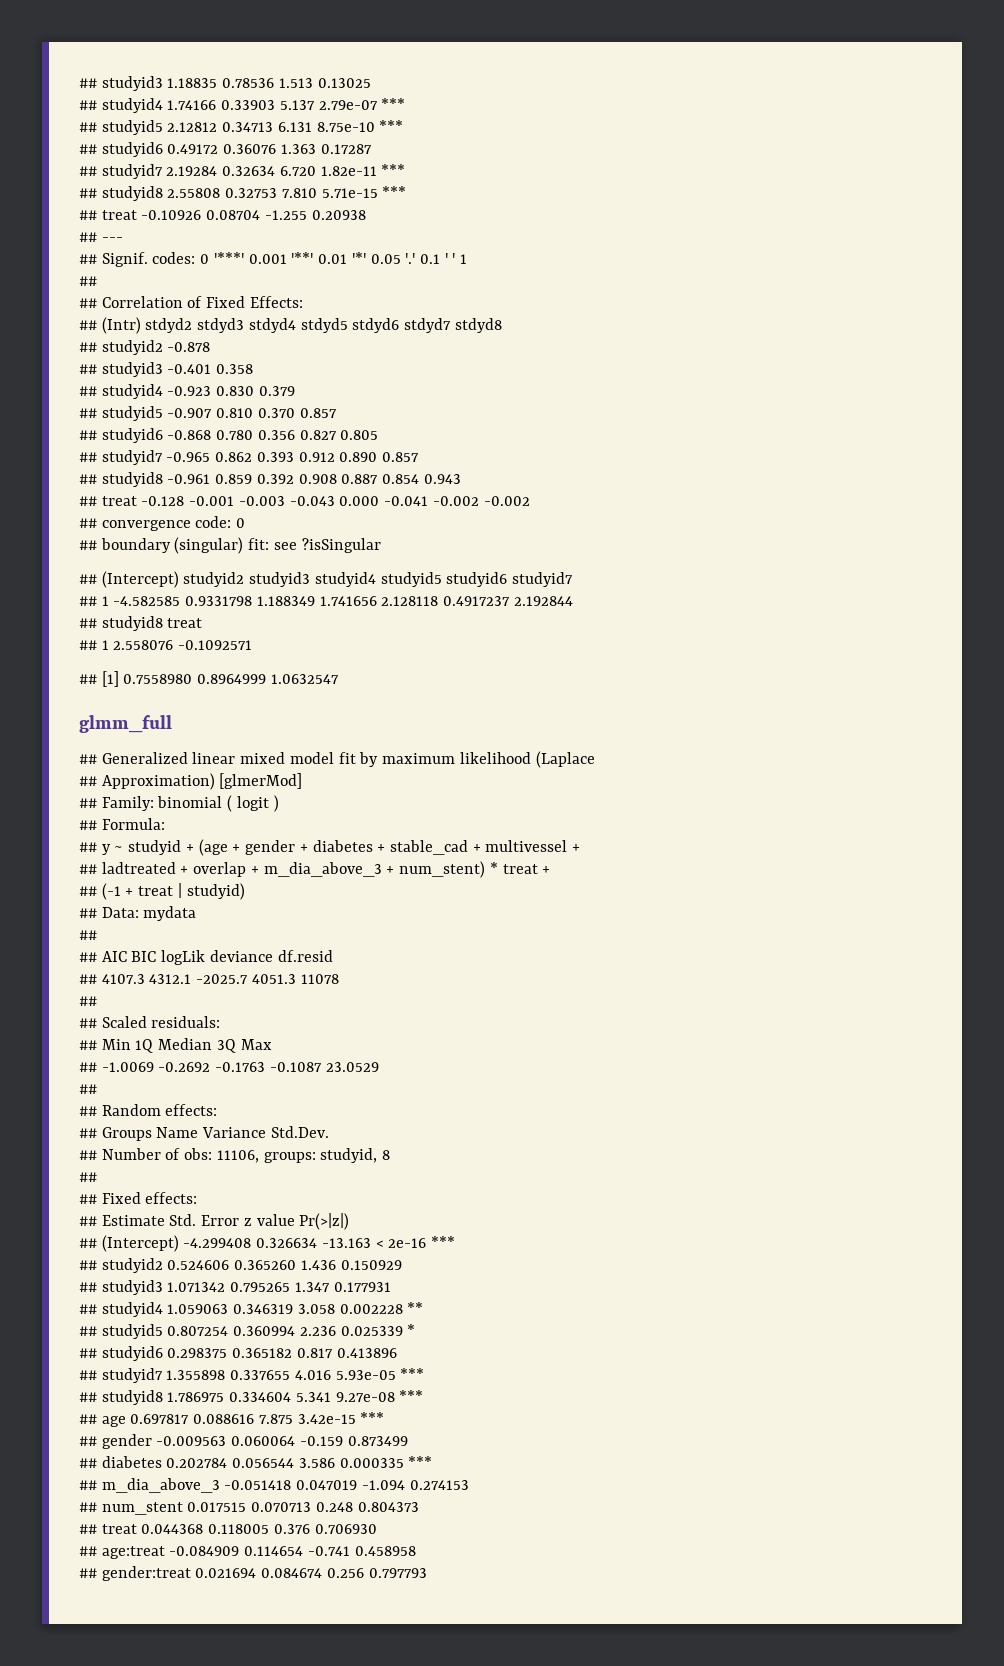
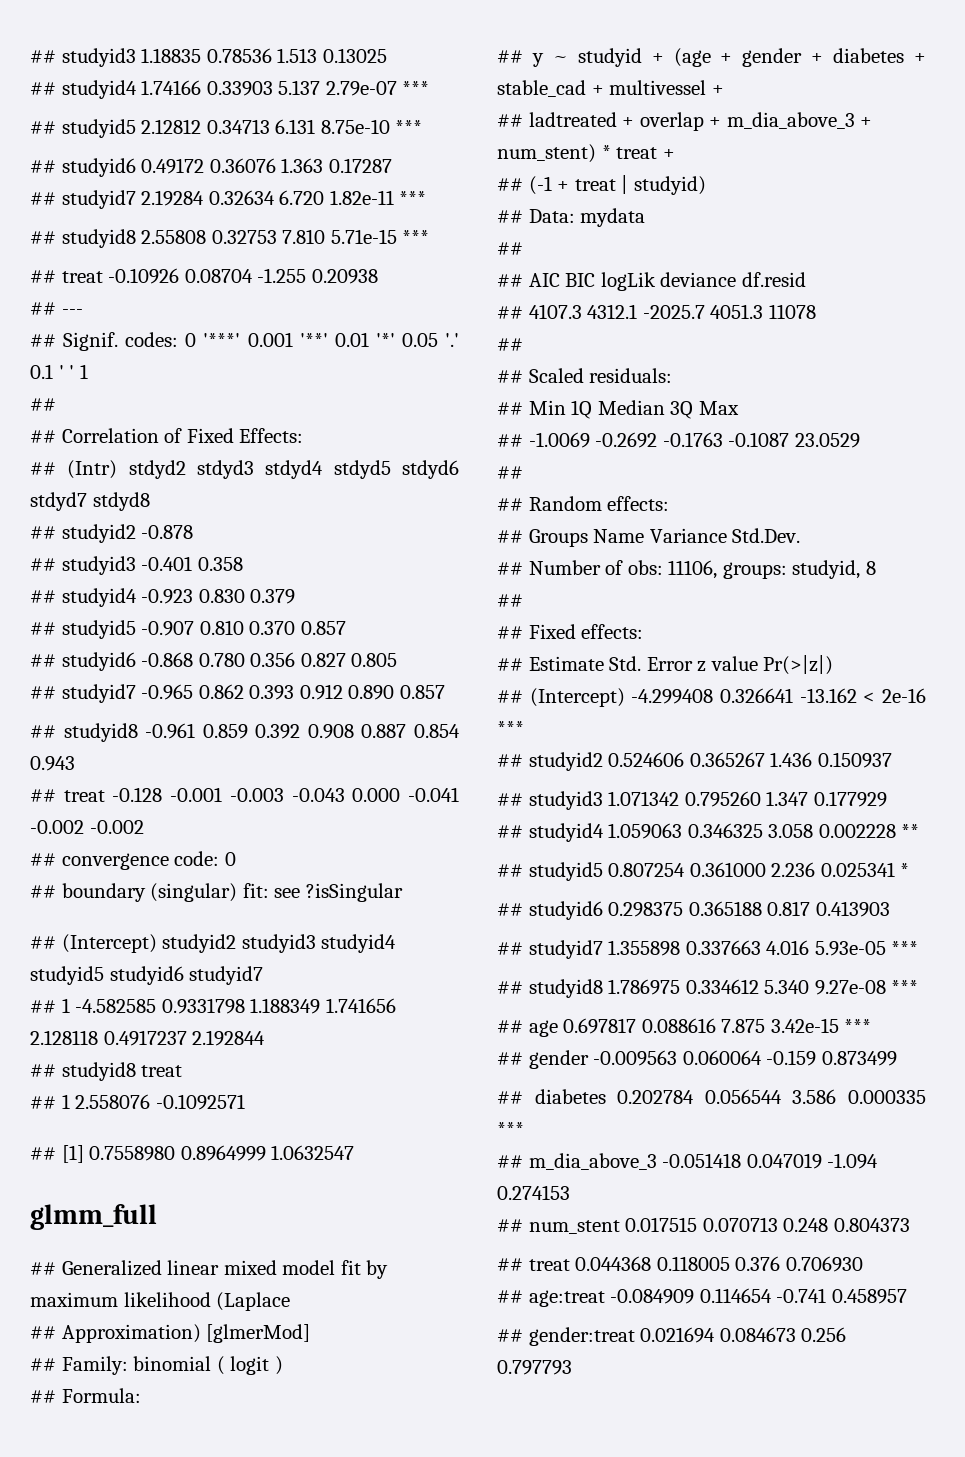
[256,1238,371,1248] 0.326634 -13.163 -> [720,688,857,703] 0.326641 -13.162
[234,1260,402,1270] 0.365260 1.436 0.150929 -> [689,752,892,768] 0.365267 1.436 0.150937
[230,1282,391,1292] 0.795265 1.347 0.177931 -> [684,791,887,807] 0.795260 1.347 0.177929
[233,1304,294,1314] 0.346319 -> [687,823,763,838] 0.346325
[233,1326,403,1336] 0.360994 2.236 0.025339 -> [689,862,895,877] 0.361000 2.236 0.025341
[232,1348,397,1358] 0.365182 0.817 0.413896 -> [688,901,890,917] 0.365188 0.817 0.413903
[230,1370,291,1380] 0.337655 -> [685,940,761,955] 0.337663
[229,1392,331,1402] 0.334604 5.341 -> [685,979,810,994] 0.334612 5.340
[354,1546,416,1556] 0.458958 -> [831,1289,907,1304] 0.458957
[261,1568,323,1578] 0.084674 -> [719,1327,796,1342] 0.084673

